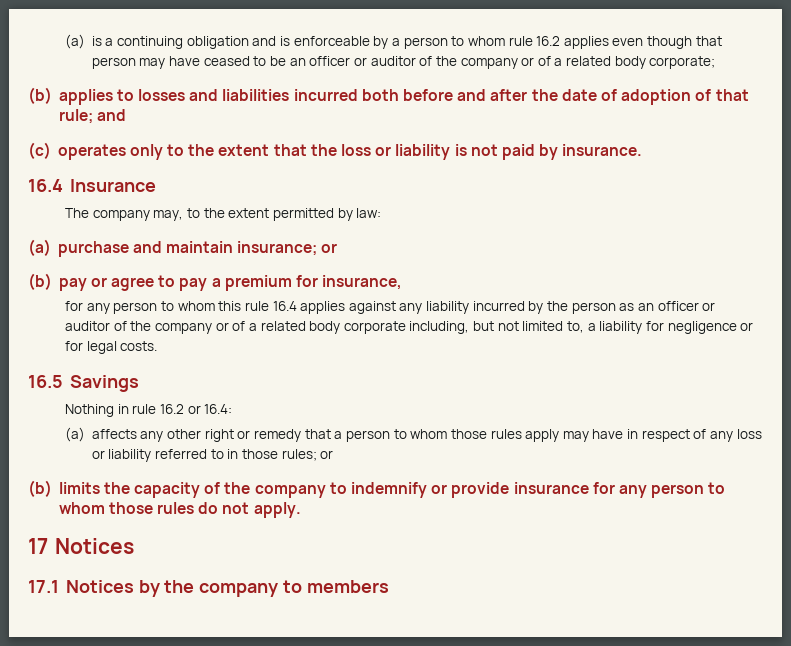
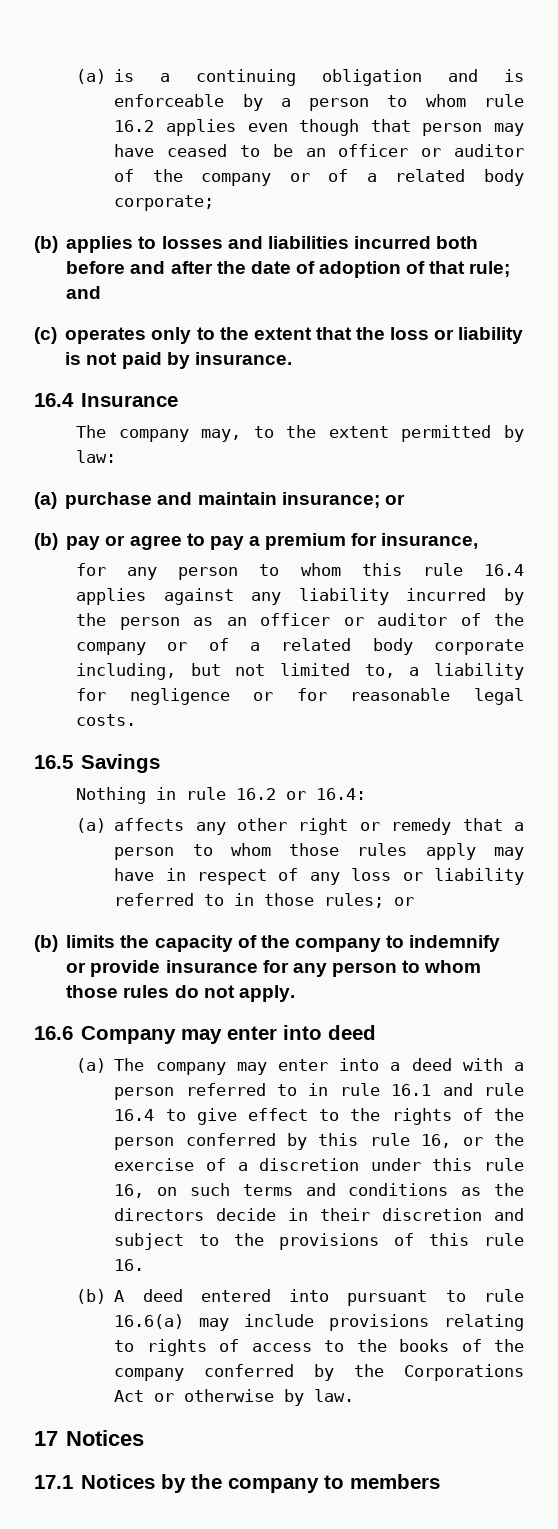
(84, 346) none -> [350,688,451,701] reasonable
(301, 510) none -> [34,1025,377,1044] [76,1058,524,1075] [114,1083,524,1100] [114,1108,524,1125] [114,1133,524,1150] [114,1158,524,1171] [114,1183,524,1198] [114,1208,524,1221] [114,1233,524,1250] [114,1259,145,1271] [76,1289,524,1306] [114,1314,524,1331] [114,1339,524,1356] [114,1364,524,1381] [114,1389,355,1406] // 16.6 Company may enter into deed // (a) The company may enter into a deed with a person referred to in rule 16.1 and rule 16.4 to give effect to the rights of the person conferred by this rule 16, or the exercise of a discretion under this rule 16, on such terms and conditions as the directors decide in their discretion and subject to the provisions of this rule 16. // (b) A deed entered into pursuant to rule 16.6(a) may include provisions relating to rights of access to the books of the company conferred by the Corporations Act or otherwise by law.

